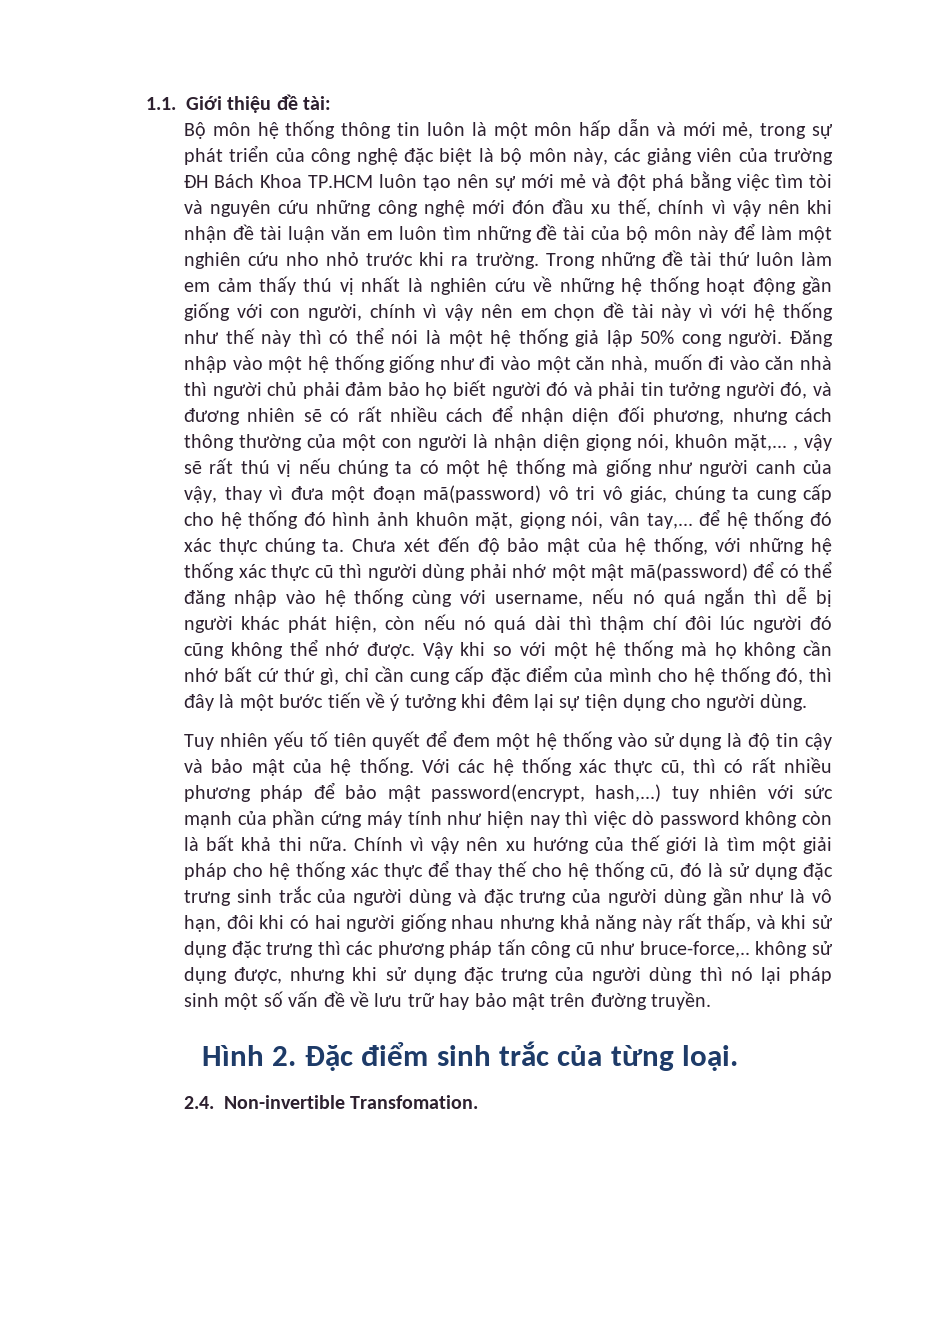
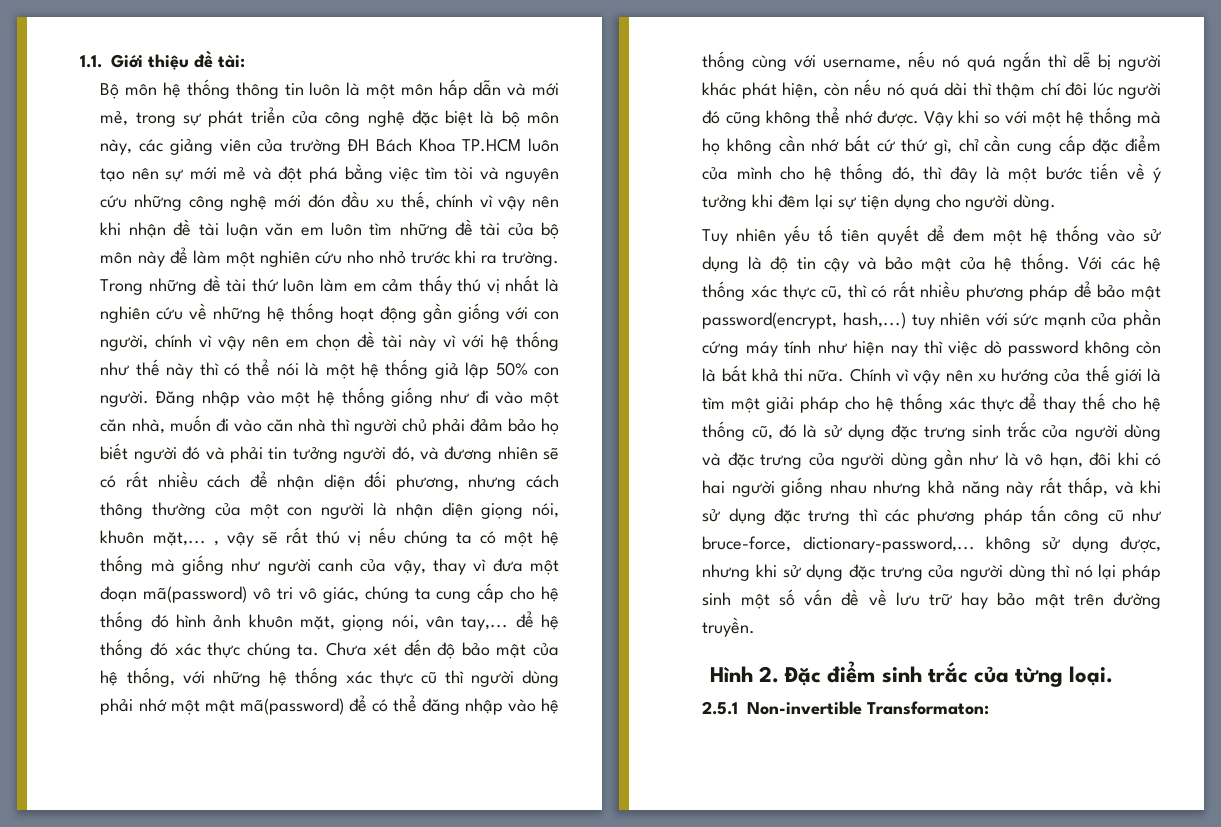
[681,334,722,347] cong -> [534,367,559,376] con
[639,941,750,958] bruce-force,.. -> [702,536,975,553] bruce-force, dictionary-password,...
[184,1095,479,1109] 2.4. Non-invertible Transfomation. -> [702,701,990,715] 2.5.1 Non-invertible Transformaton:

